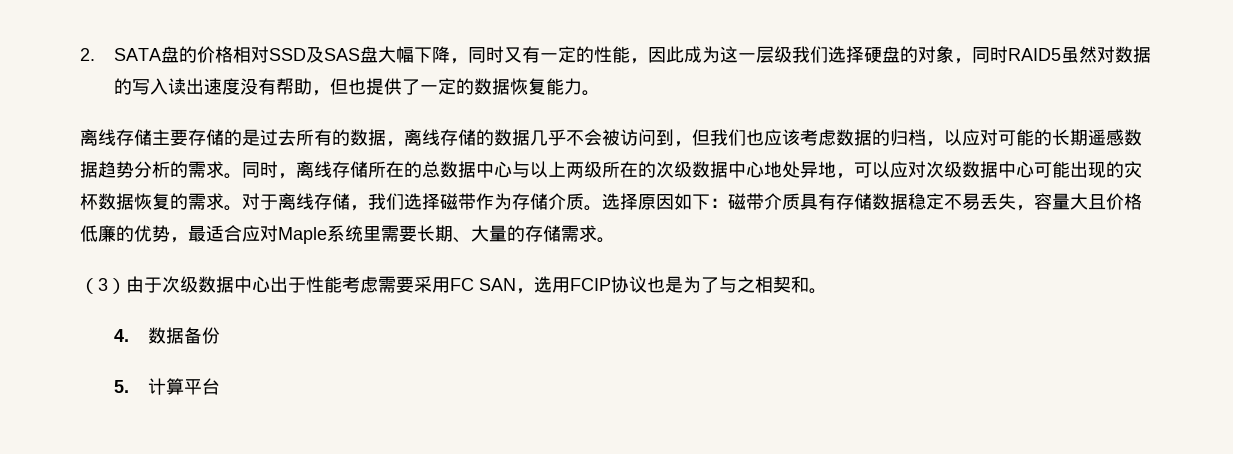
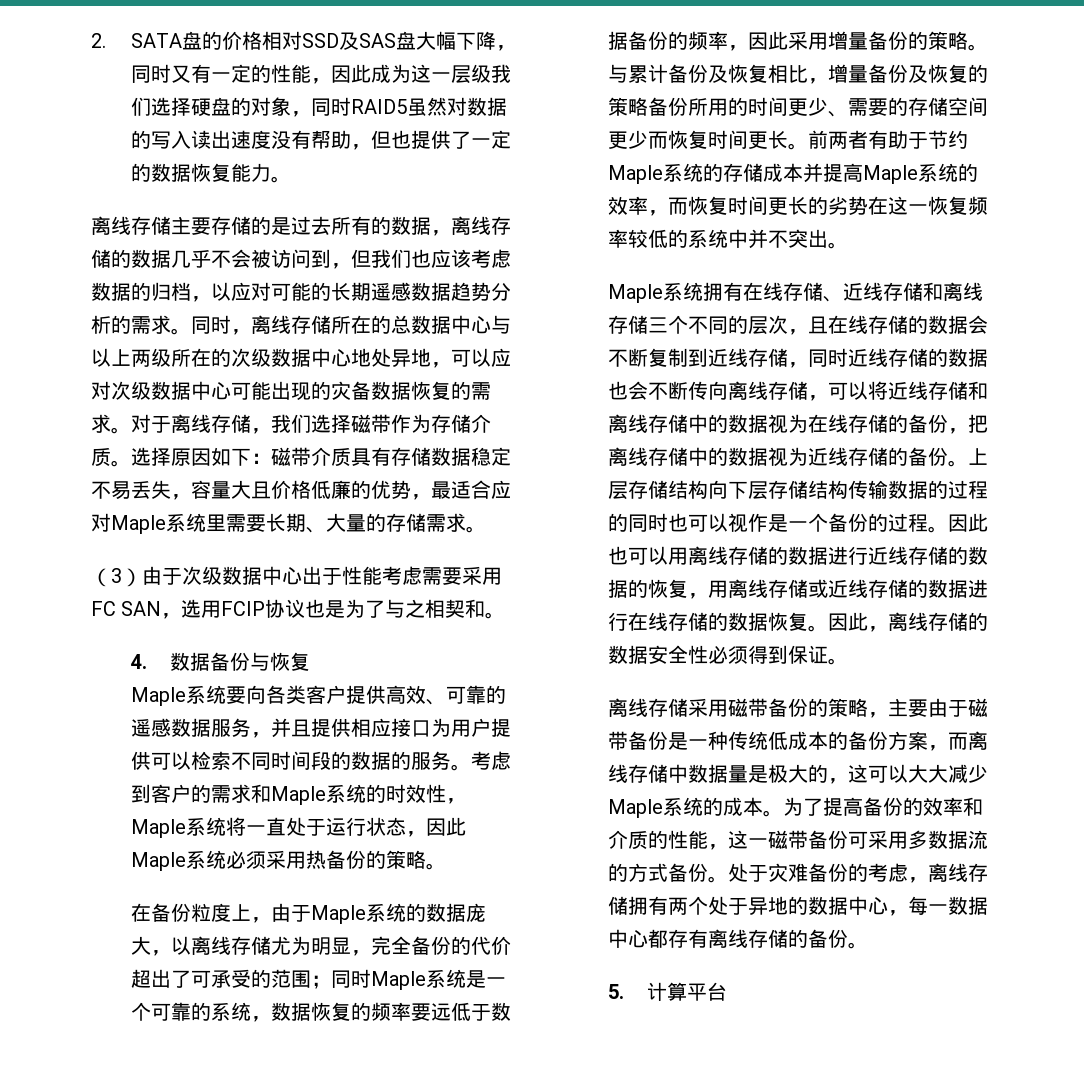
[80,193,98,210] 杯 -> [351,381,371,400] 备
(221, 335) none -> [250,652,311,671] [130,685,506,706] [130,718,511,738] [130,751,511,771] [130,784,466,805] [130,817,466,838] [130,850,446,871] [130,903,486,924] [130,936,511,956] [130,969,506,990] [130,1002,511,1022] [607,31,988,51] [607,64,988,84] [607,97,988,117] [607,130,968,150] [607,163,978,184] [607,196,988,216] [607,229,848,249] [607,282,983,303] [607,315,988,335] [607,348,988,368] [607,381,988,401] [607,414,988,434] [607,447,988,467] [607,480,988,500] [607,513,988,533] [607,546,988,565] [607,579,988,599] [607,612,988,632] [607,645,848,665] [607,698,988,718] [607,731,988,751] [607,764,988,784] [607,797,983,818] [607,830,988,850] [607,863,988,883] [607,896,988,916] [607,929,868,949] 与恢复 // Maple系统要向各类客户提供高效、可靠的遥感数据服务，并且提供相应接口为用户提供可以检索不同时间段的数据的服务。考虑到客户的需求和Maple系统的时效性，Maple系统将一直处于运行状态，因此Maple系统必须采用热备份的策略。 // 在备份粒度上，由于Maple系统的数据庞大，以离线存储尤为明显，完全备份的代价超出了可承受的范围；同时Maple系统是一个可靠的系统，数据恢复的频率要远低于数据备份的频率，因此采用增量备份的策略。与累计备份及恢复相比，增量备份及恢复的策略备份所用的时间更少、需要的存储空间更少而恢复时间更长。前两者有助于节约Maple系统的存储成本并提高Maple系统的效率，而恢复时间更长的劣势在这一恢复频率较低的系统中并不突出。 // Maple系统拥有在线存储、近线存储和离线存储三个不同的层次，且在线存储的数据会不断复制到近线存储，同时近线存储的数据也会不断传向离线存储，可以将近线存储和离线存储中的数据视为在线存储的备份，把离线存储中的数据视为近线存储的备份。上层存储结构向下层存储结构传输数据的过程的同时也可以视作是一个备份的过程。因此也可以用离线存储的数据进行近线存储的数据的恢复，用离线存储或近线存储的数据进行在线存储的数据恢复。因此，离线存储的数据安全性必须得到保证。 // 离线存储采用磁带备份的策略，主要由于磁带备份是一种传统低成本的备份方案，而离线存储中数据量是极大的，这可以大大减少Maple系统的成本。为了提高备份的效率和介质的性能，这一磁带备份可采用多数据流的方式备份。处于灾难备份的考虑，离线存储拥有两个处于异地的数据中心，每一数据中心都存有离线存储的备份。

